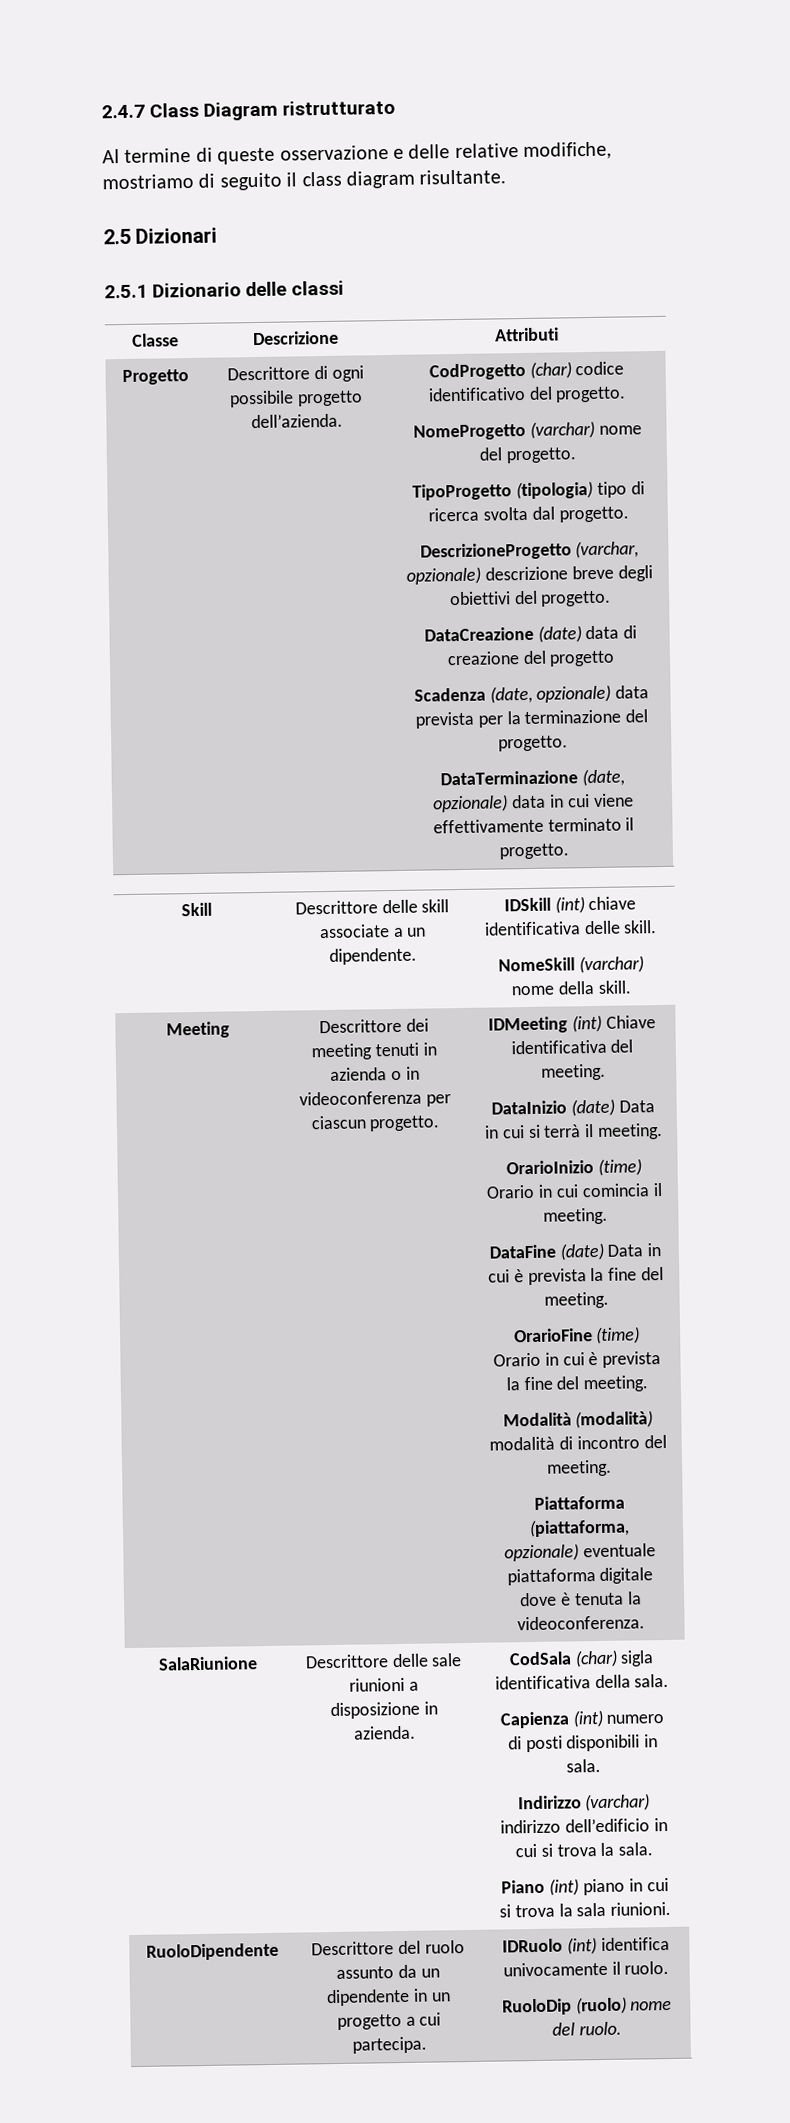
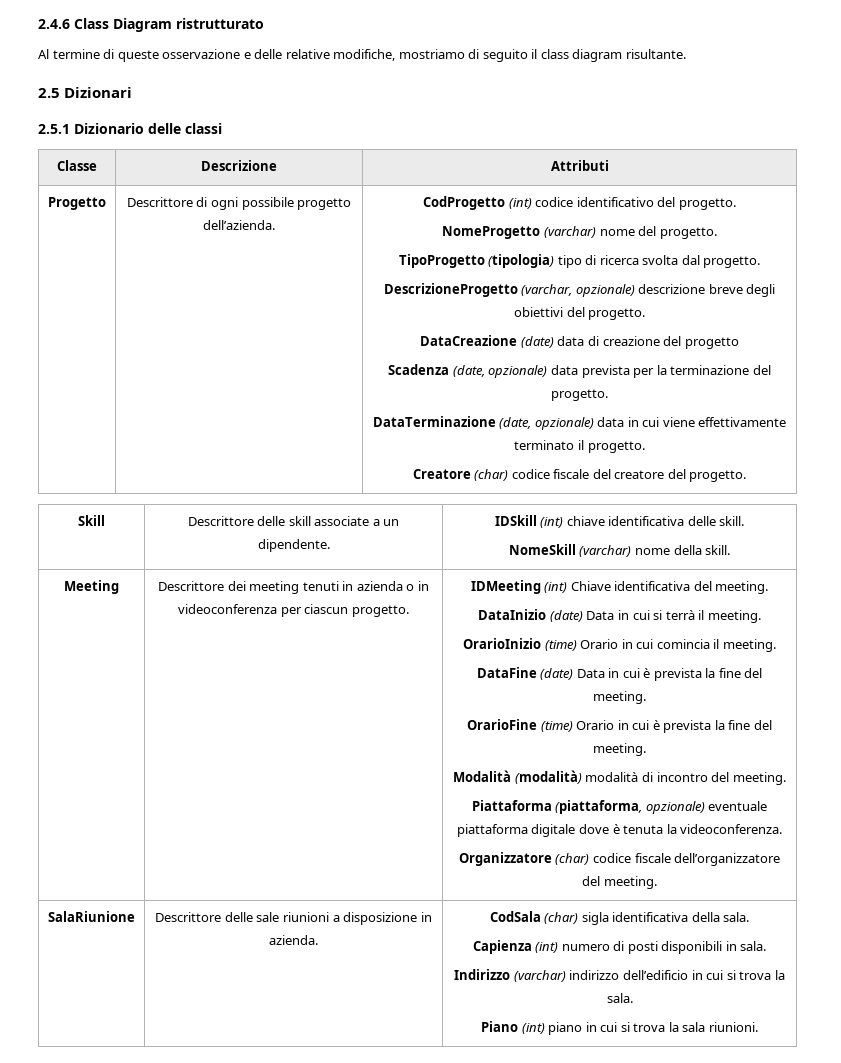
[101,104,145,119] 2.4.7 -> [38,19,70,29] 2.4.6
[529,361,572,379] (char) -> [508,198,532,209] (int)
(569, 851) none -> [412,469,747,482] // Creatore (char) codice fiscale del creatore del progetto.
(645, 1623) none -> [458,852,781,866] [582,876,657,889] // Organizzatore (char) codice fiscale dell’organizzatore del meeting.
[145,1942,279,1961] [311,1940,465,1956] [336,1964,440,1979] [326,1988,451,2007] [336,2012,442,2030] [351,2036,427,2054] [502,1936,670,1955] [502,1960,670,1977] [501,1996,673,2016] [552,2021,622,2036] // RuoloDipendente | Descrittore del ruolo assunto da un dipendente in un progetto a cui partecipa. | IDRuolo (int) identifica univocamente il ruolo. // RuoloDip (ruolo) nome del ruolo. -> (758, 1027) none

